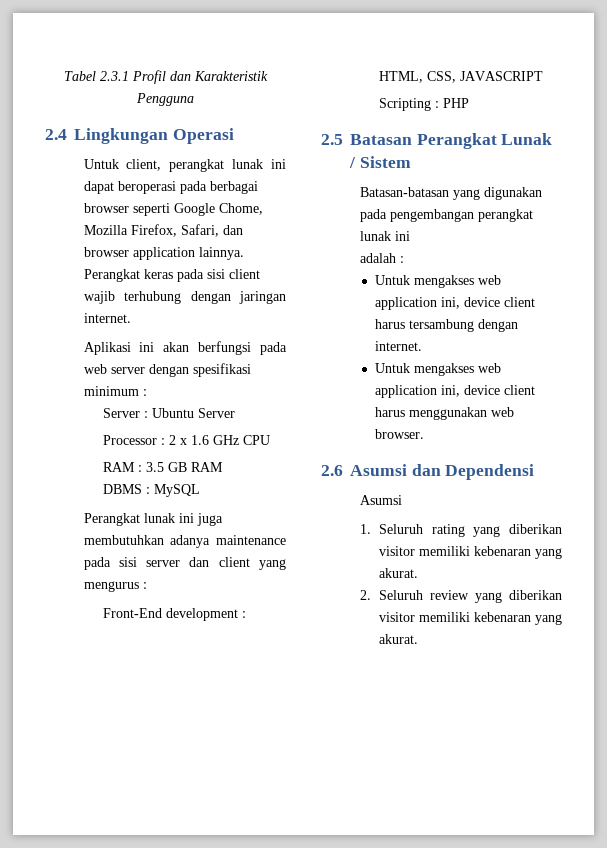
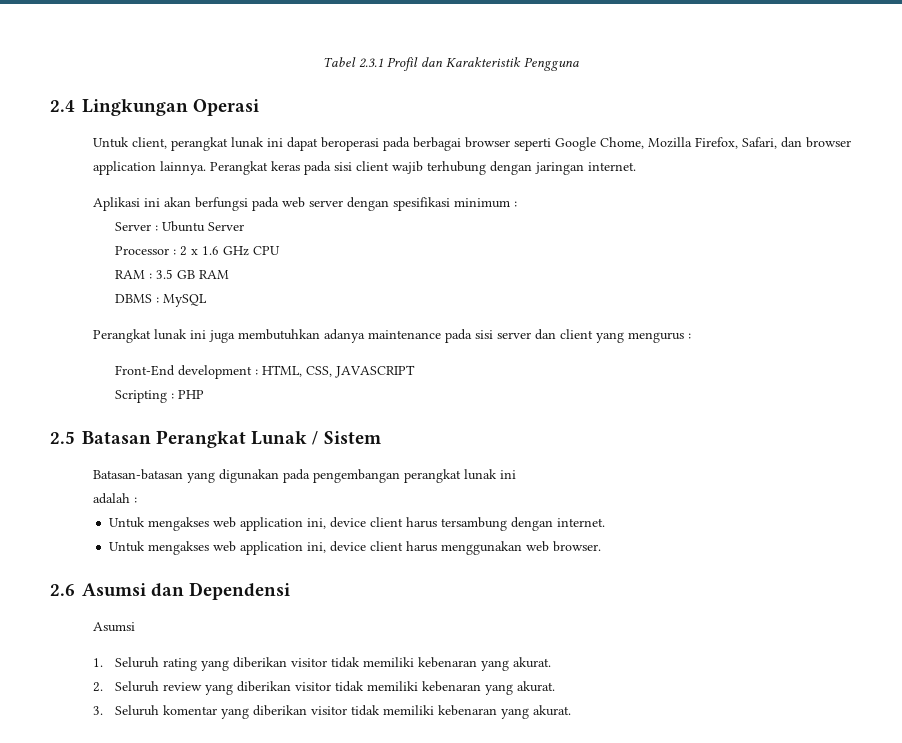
(415, 551) none -> [331,657,361,668] tidak
[418,612,562,625] [378,634,418,644] memiliki kebenaran yang akurat. -> [335,681,556,695] [93,705,572,719] tidak memiliki kebenaran yang akurat. // 3. Seluruh komentar yang diberikan visitor tidak memiliki kebenaran yang akurat.

